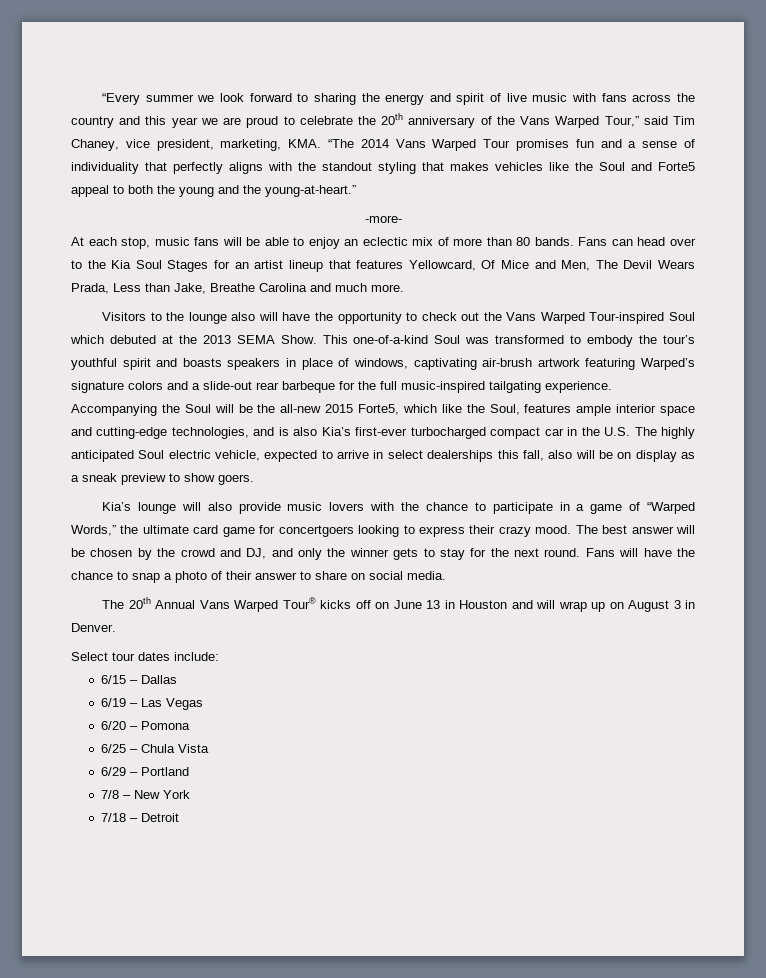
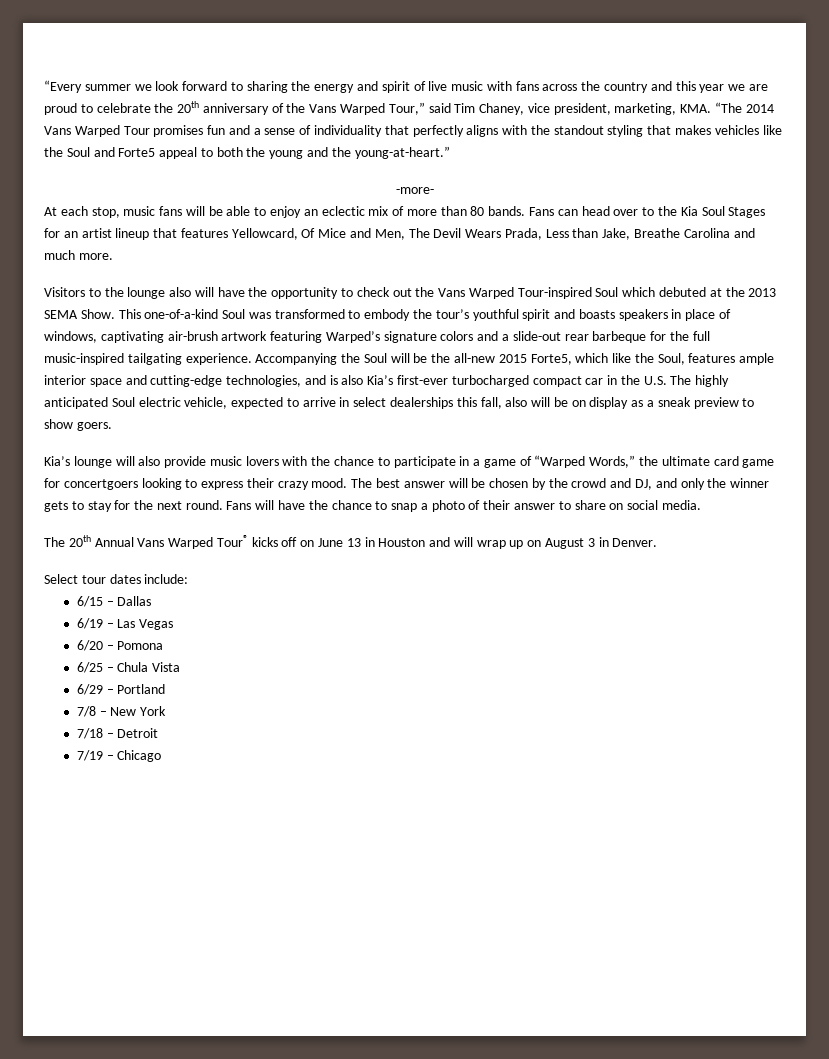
(180, 817) none -> [76,750,162,762] // 7/19 – Chicago

